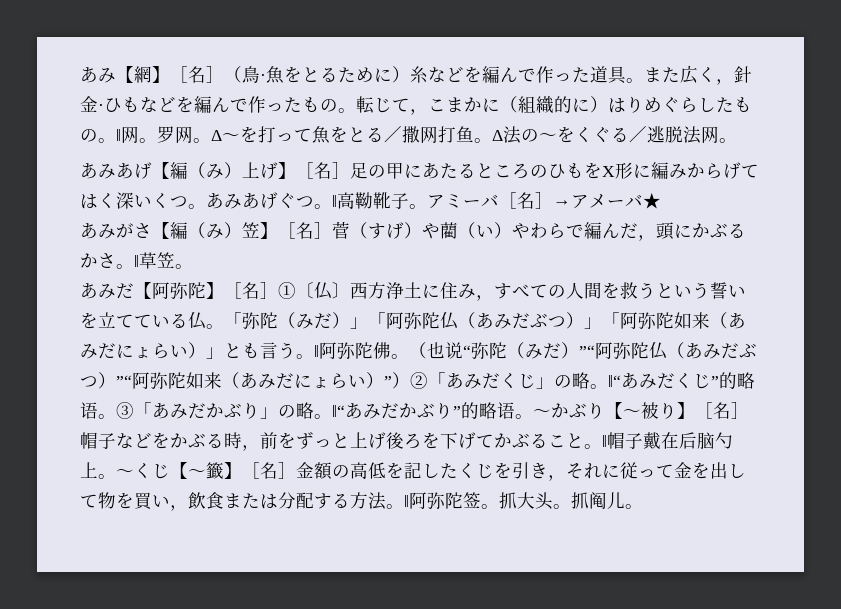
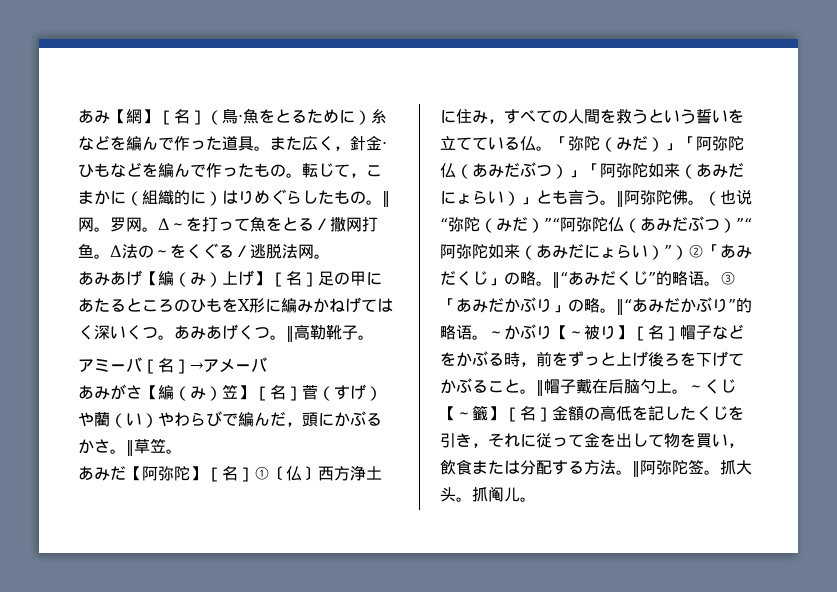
[705,163,723,179] ら -> [329,298,345,312] ね
[278,193,296,209] ぐ -> [238,325,254,340] く
[355,192,373,209] 靿 -> [310,325,326,340] 勒
(427, 206) none -> (374, 337) //
[643,193,661,209] ★ -> (267, 364) none
(566, 231) none -> [206,411,222,427] び

